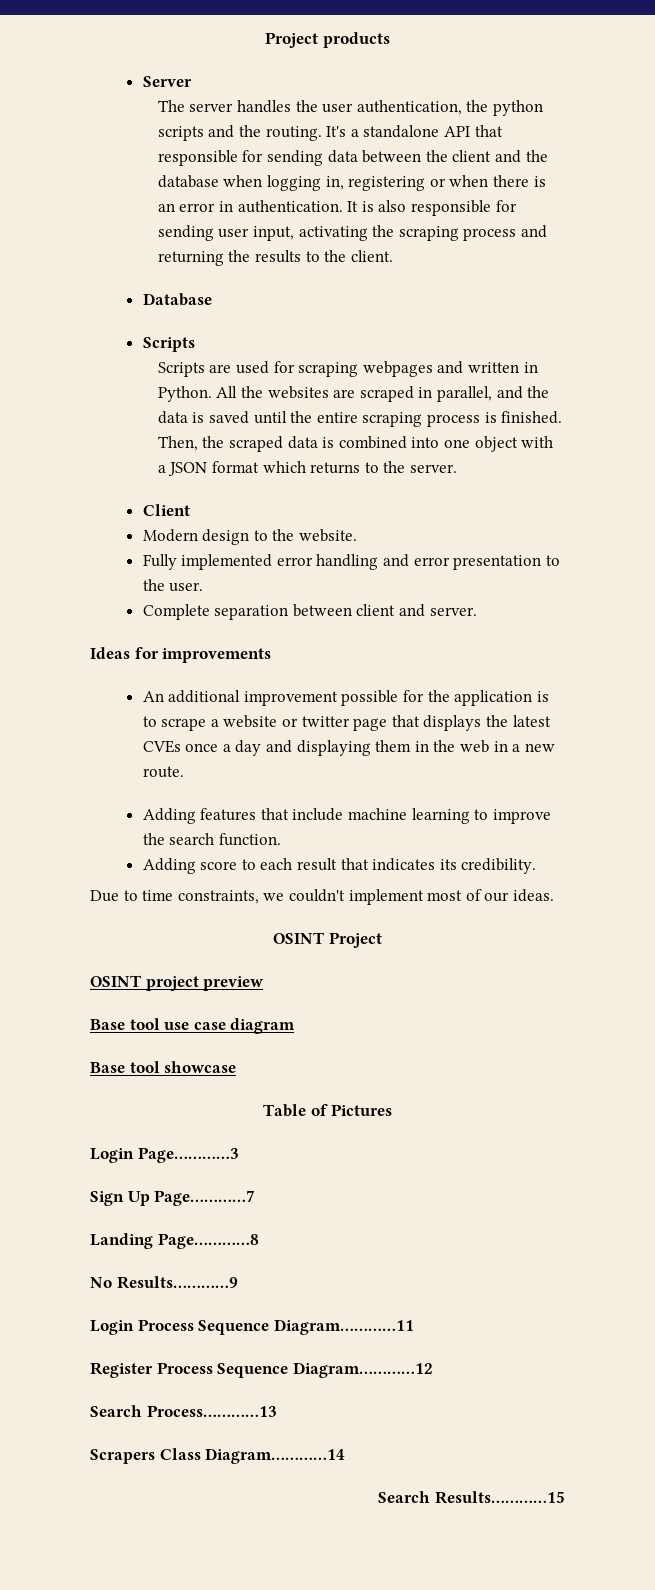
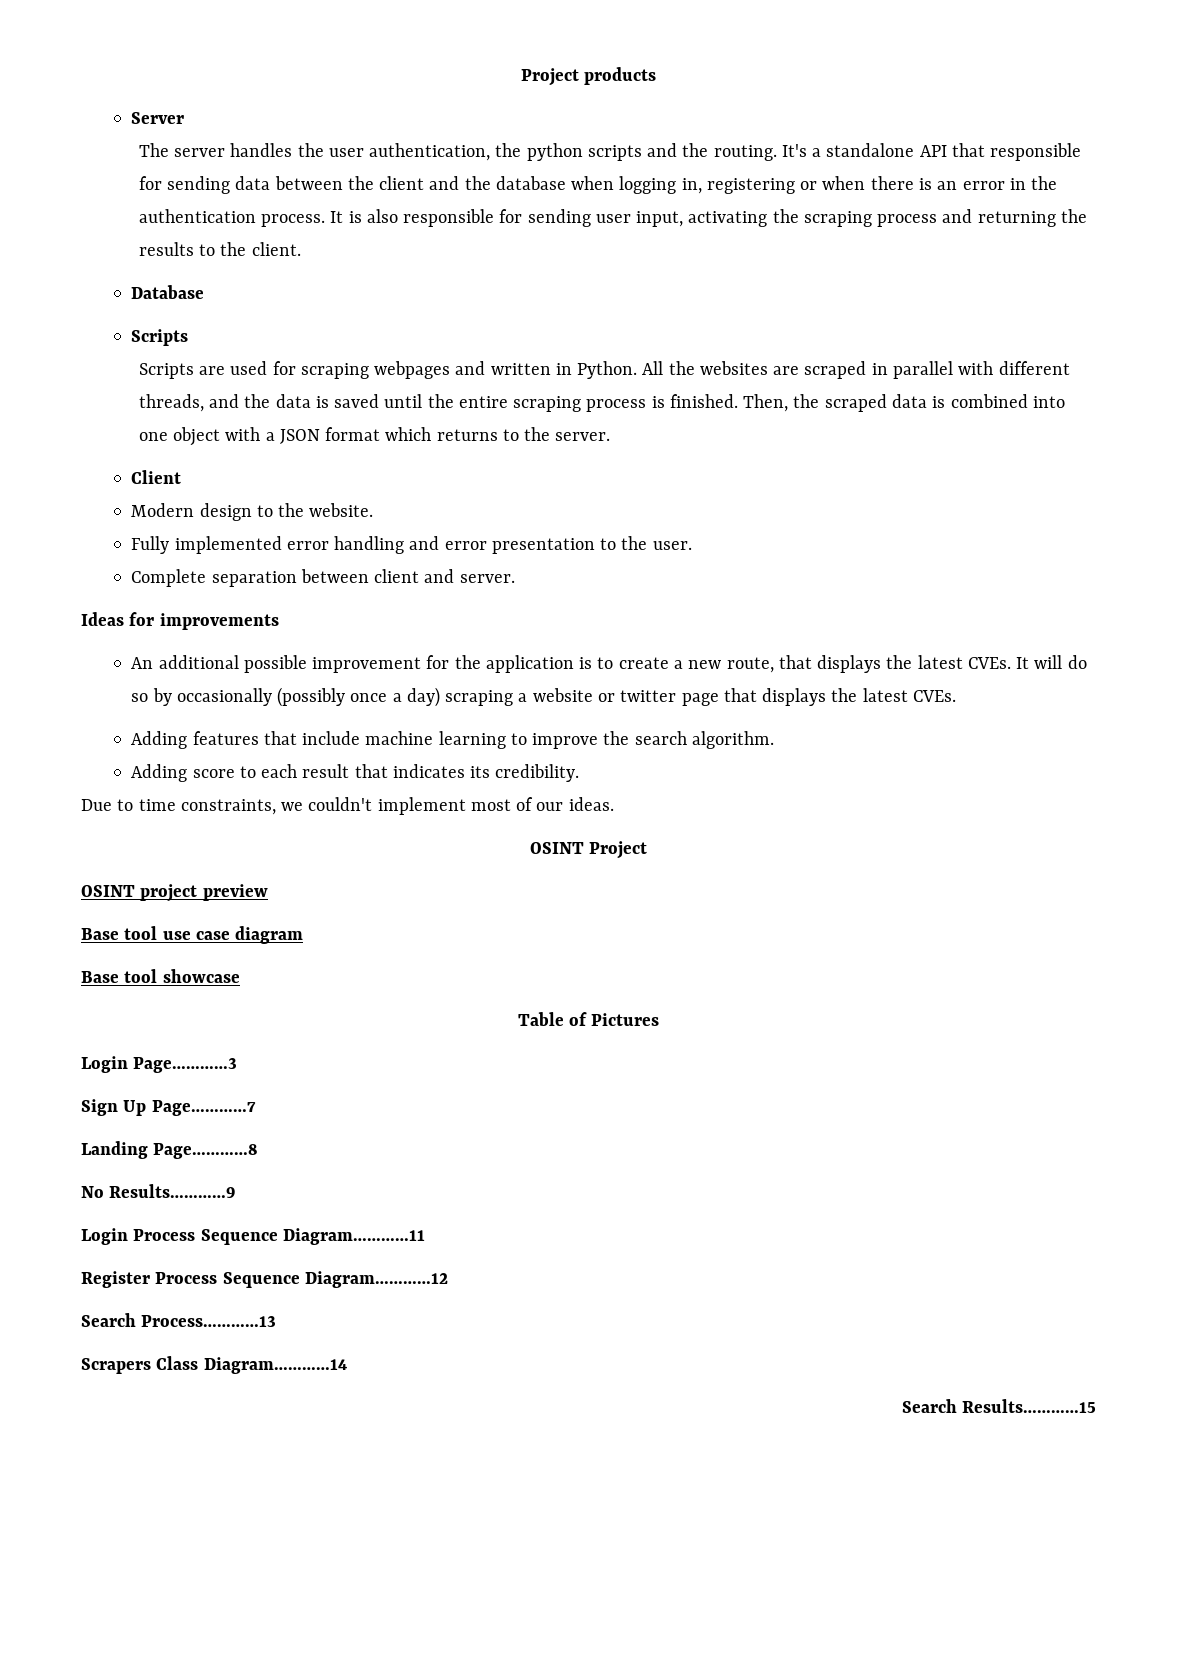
[237,200,343,213] authentication. -> [1031,176,1058,190] [138,209,326,227] the authentication process.
[436,386,492,402] parallel, -> [893,361,1070,379] [138,394,204,412] parallel with different threads,
[243,690,399,706] improvement possible -> [243,655,422,673] possible improvement
[161,718,207,731] scrape -> [618,655,1087,673] [131,687,514,707] create a new route, that displays the latest CVEs. It will do so by occasionally (possibly once a day) scraping
[142,740,555,756] [142,766,184,778] CVEs once a day and displaying them in the web in a new route. -> [912,690,956,702] CVEs.
[218,833,281,846] function. -> [691,731,774,749] algorithm.

